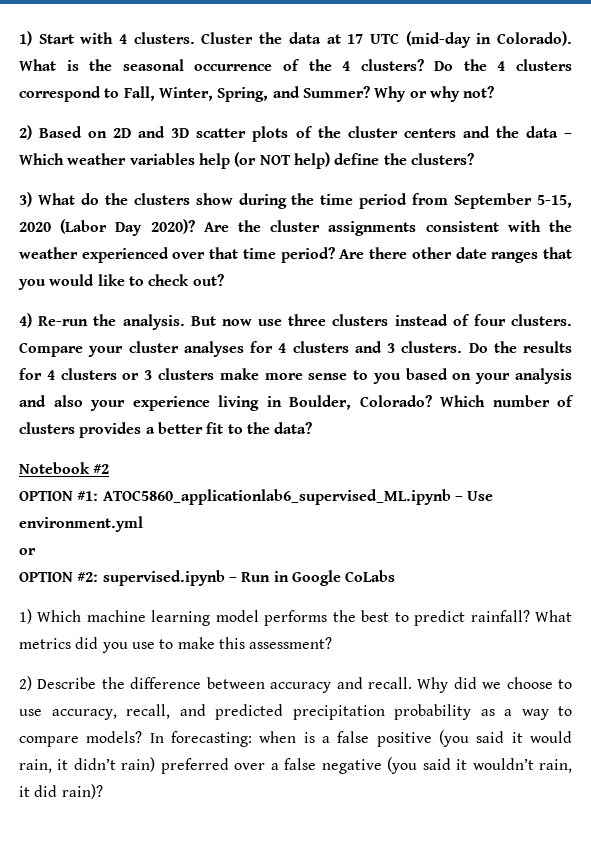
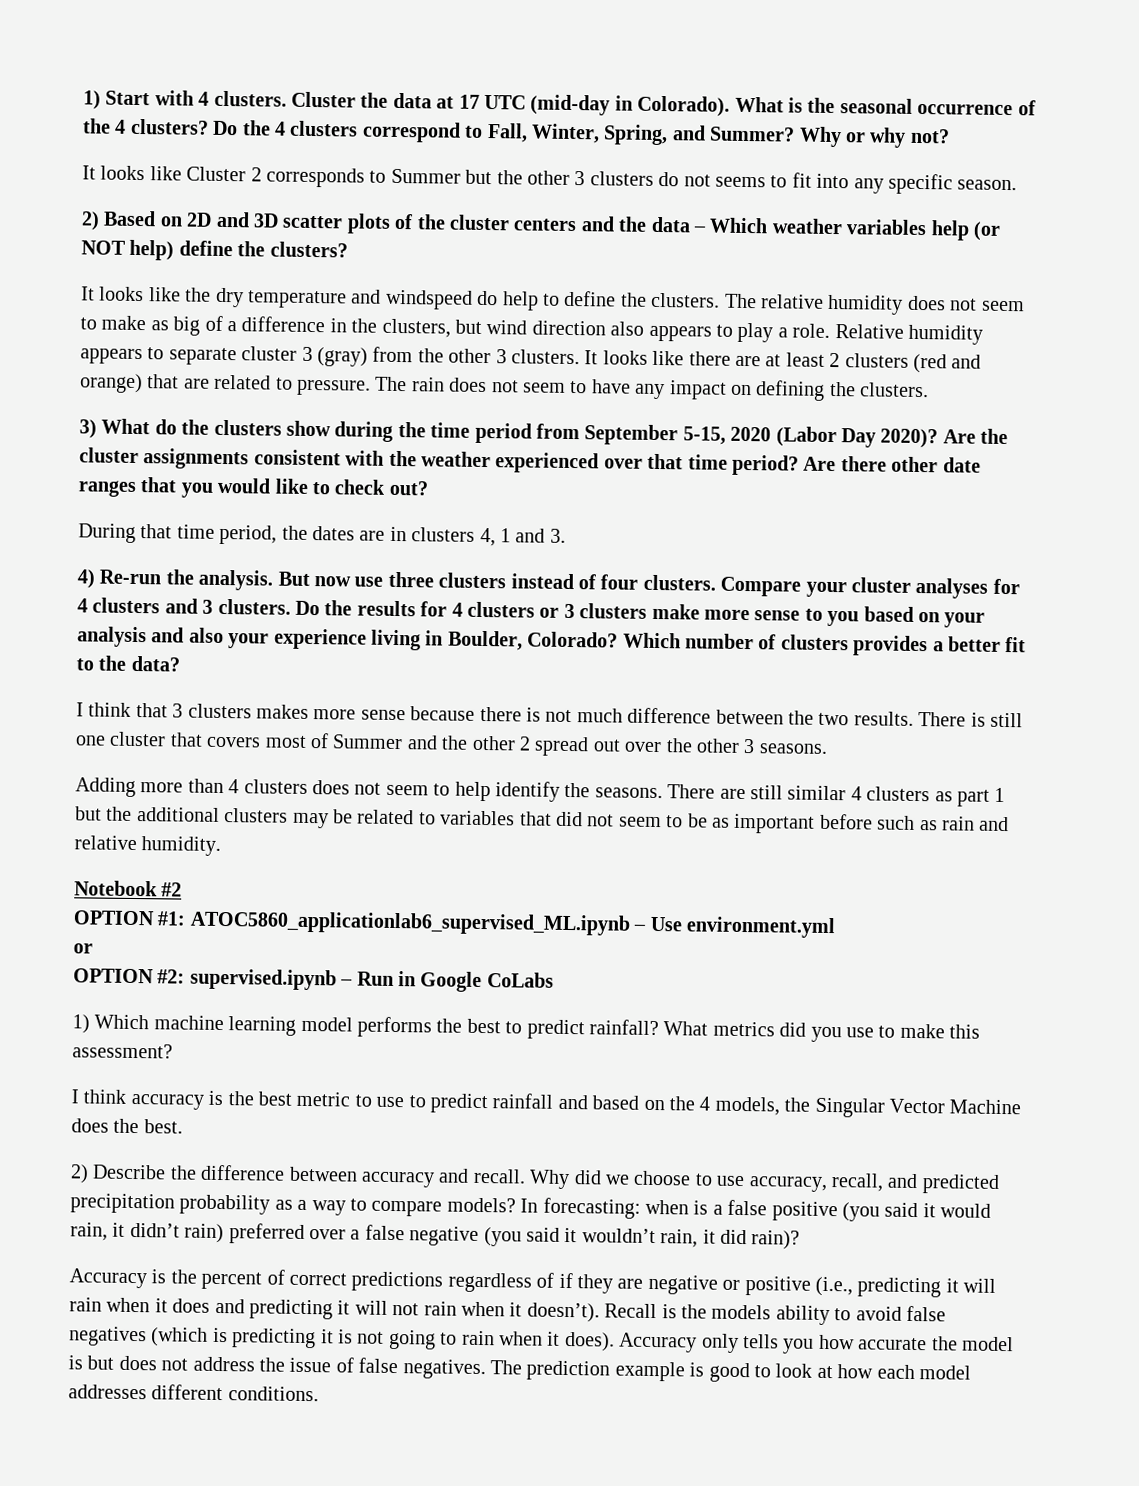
(495, 92) none -> [82,165,1018,195] // It looks like Cluster 2 corresponds to Summer but the other 3 clusters do not seems to fit into any specific season.
(474, 159) none -> [81,286,1025,315] [80,315,983,345] [80,346,982,374] [80,373,930,401] // It looks like the dry temperature and windspeed do help to define the clusters. The relative humidity does not seem to make as big of a difference in the clusters, but wind direction also appears to play a role. Relative humidity appears to separate cluster 3 (gray) from the other 3 clusters. It looks like there are at least 2 clusters (red and orange) that are related to pressure. The rain does not seem to have any impact on defining the clusters.
(224, 280) none -> [78,523,566,547] // During that time period, the dates are in clusters 4, 1 and 3.
(313, 428) none -> [76,702,1023,728] [75,731,828,757] [75,777,1006,807] [75,806,1010,834] [74,835,222,857] // I think that 3 clusters makes more sense because there is not much difference between the two results. There is still one cluster that covers most of Summer and the other 2 spread out over the other 3 seasons. // Adding more than 4 clusters does not seem to help identify the seasons. There are still similar 4 clusters as part 1 but the additional clusters may be related to variables that did not seem to be as important before such as rain and relative humidity.
(333, 643) none -> [71,1089,1022,1118] [71,1118,183,1134] // I think accuracy is the best metric to use to predict rainfall and based on the 4 models, the Singular Vector Machine does the best.
(103, 791) none -> [69,1268,997,1298] [69,1297,946,1326] [69,1326,1014,1354] [68,1355,971,1383] [68,1384,319,1402] // Accuracy is the percent of correct predictions regardless of if they are negative or positive (i.e., predicting it will rain when it does and predicting it will not rain when it doesn’t). Recall is the models ability to avoid false negatives (which is predicting it is not going to rain when it does). Accuracy only tells you how accurate the model is but does not address the issue of false negatives. The prediction example is good to look at how each model addresses different conditions.

